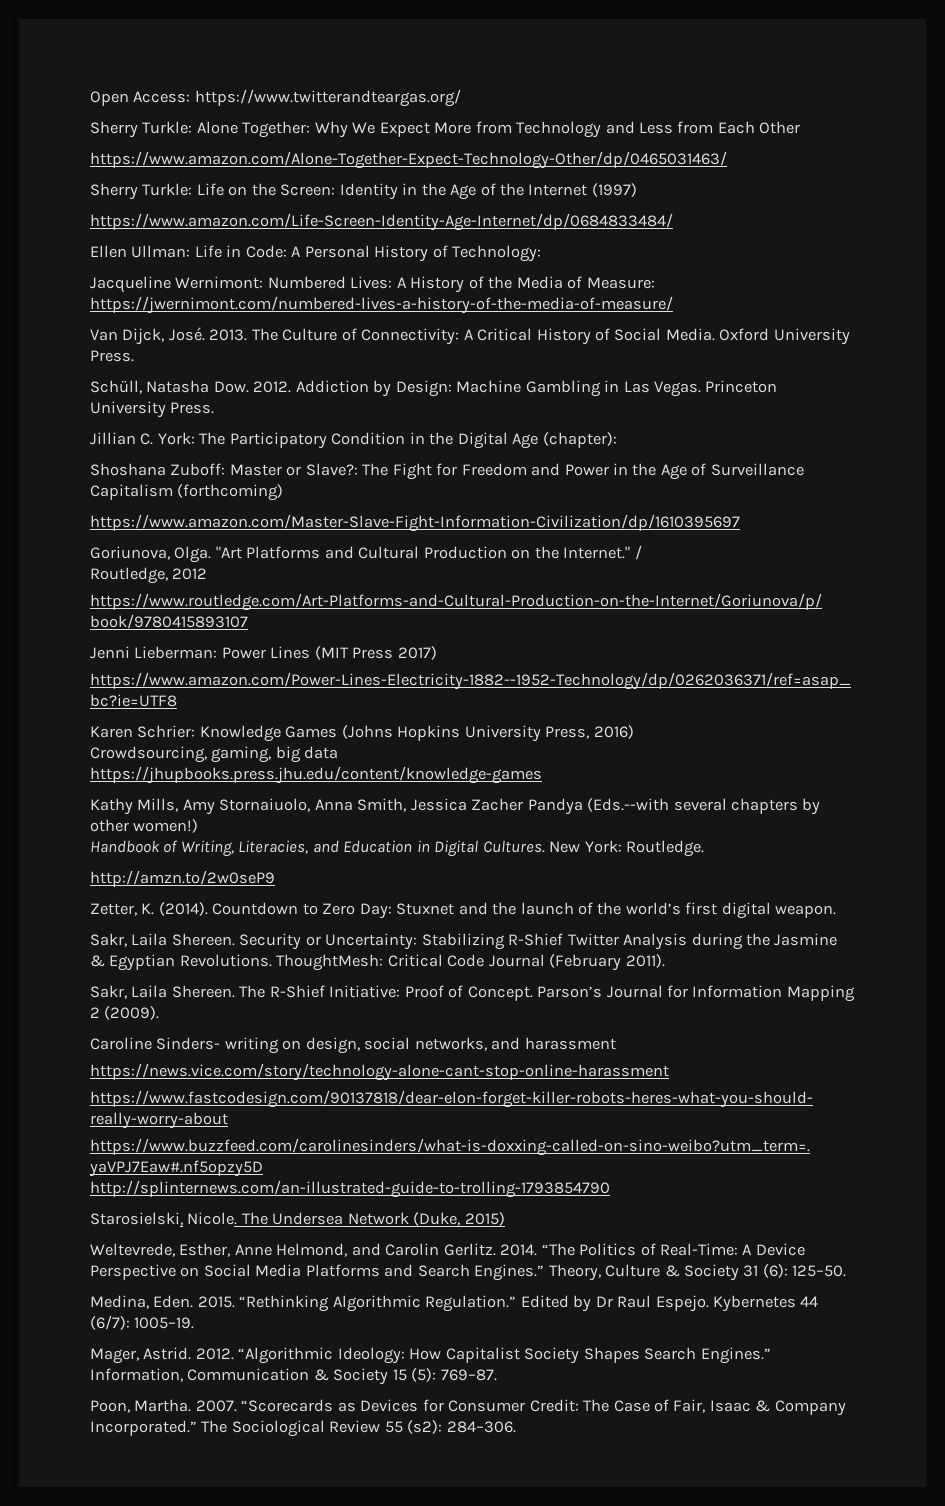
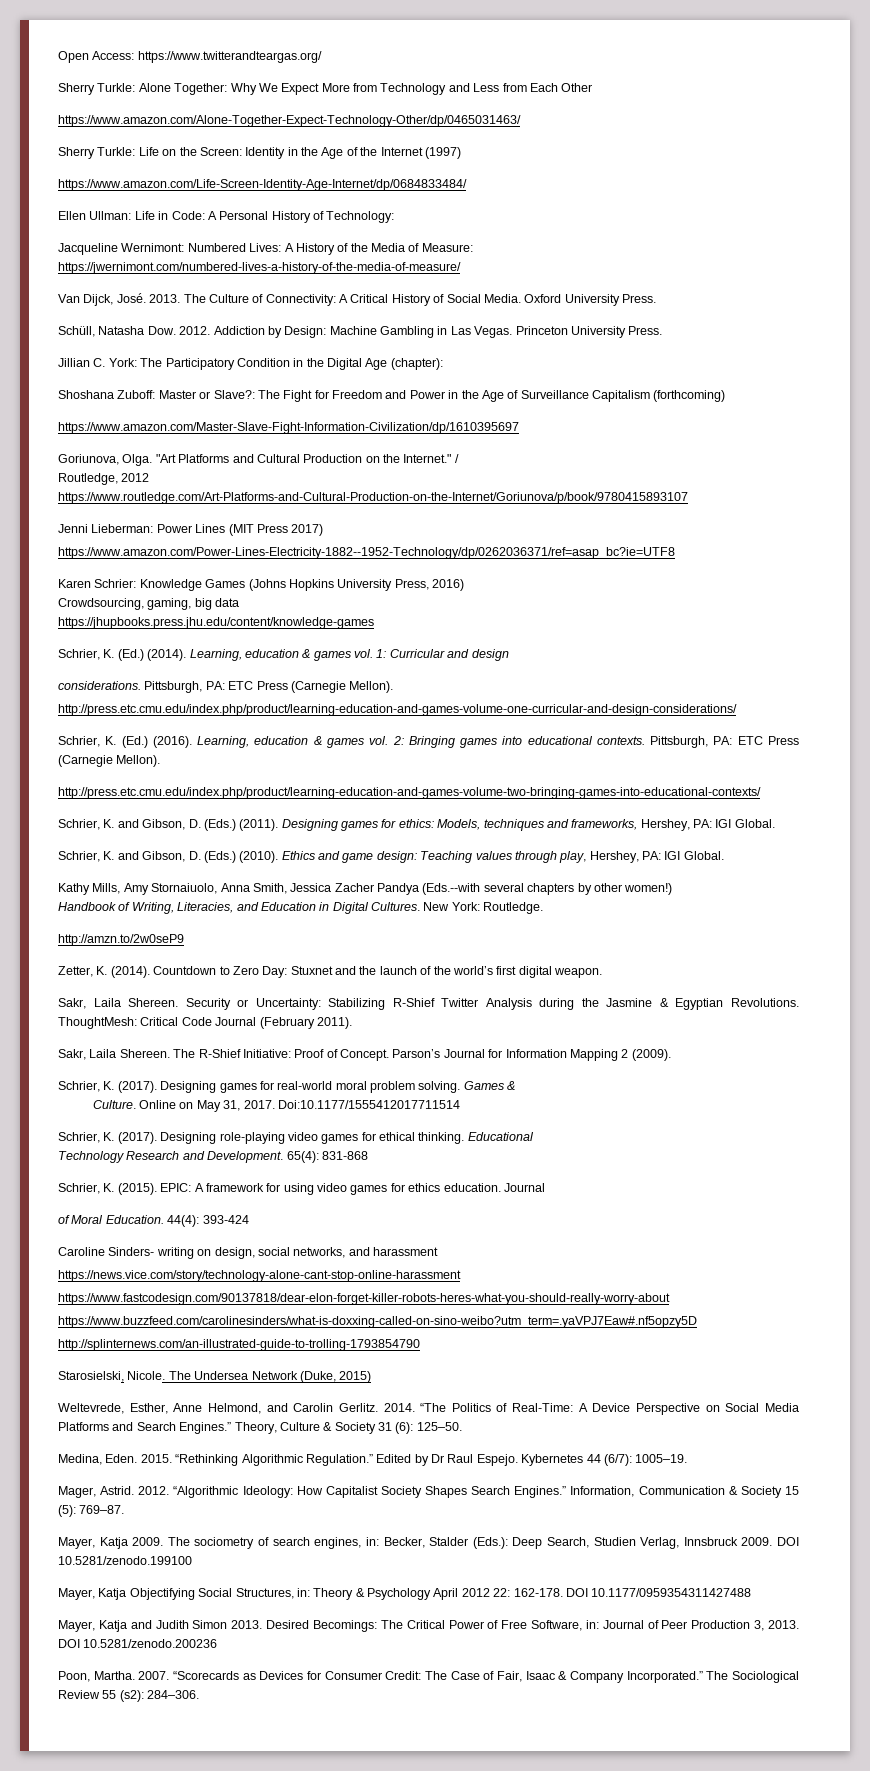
(542, 775) none -> [58,649,509,661] [58,681,394,693] [58,704,737,716] [58,736,800,748] [58,755,161,767] [58,787,761,799] [58,819,775,831] [58,851,724,863] // Schrier, K. (Ed.) (2014). Learning, education & games vol. 1: Curricular and design // considerations. Pittsburgh, PA: ETC Press (Carnegie Mellon). // http://press.etc.cmu.edu/index.php/product/learning-education-and-games-volume-one-curricular-and-design-considerations/ // Schrier, K. (Ed.) (2016). Learning, education & games vol. 2: Bringing games into educational contexts. Pittsburgh, PA: ETC Press (Carnegie Mellon). // http://press.etc.cmu.edu/index.php/product/learning-education-and-games-volume-two-bringing-games-into-educational-contexts/ // Schrier, K. and Gibson, D. (Eds.) (2011). Designing games for ethics: Models, techniques and frameworks, Hershey, PA: IGI Global. // Schrier, K. and Gibson, D. (Eds.) (2010). Ethics and game design: Teaching values through play, Hershey, PA: IGI Global.
(160, 1013) none -> [58,1081,516,1093] [92,1100,460,1112] [58,1132,534,1144] [58,1151,368,1163] [58,1183,545,1195] [58,1215,249,1227] // Schrier, K. (2017). Designing games for real-world moral problem solving. Games & // Culture. Online on May 31, 2017. Doi:10.1177/1555412017711514 // Schrier, K. (2017). Designing role-playing video games for ethical thinking. Educational // Technology Research and Development. 65(4): 831-868 // Schrier, K. (2015). EPIC: A framework for using video games for ethics education. Journal // of Moral Education. 44(4): 393-424
(497, 1375) none -> [58,1537,799,1549] [58,1556,192,1565] [58,1588,752,1600] [58,1620,800,1632] [58,1639,218,1648] // Mayer, Katja 2009. The sociometry of search engines, in: Becker, Stalder (Eds.): Deep Search, Studien Verlag, Innsbruck 2009. DOI 10.5281/zenodo.199100 // Mayer, Katja Objectifying Social Structures, in: Theory & Psychology April 2012 22: 162-178. DOI 10.1177/0959354311427488 // Mayer, Katja and Judith Simon 2013. Desired Becomings: The Critical Power of Free Software, in: Journal of Peer Production 3, 2013. DOI 10.5281/zenodo.200236

